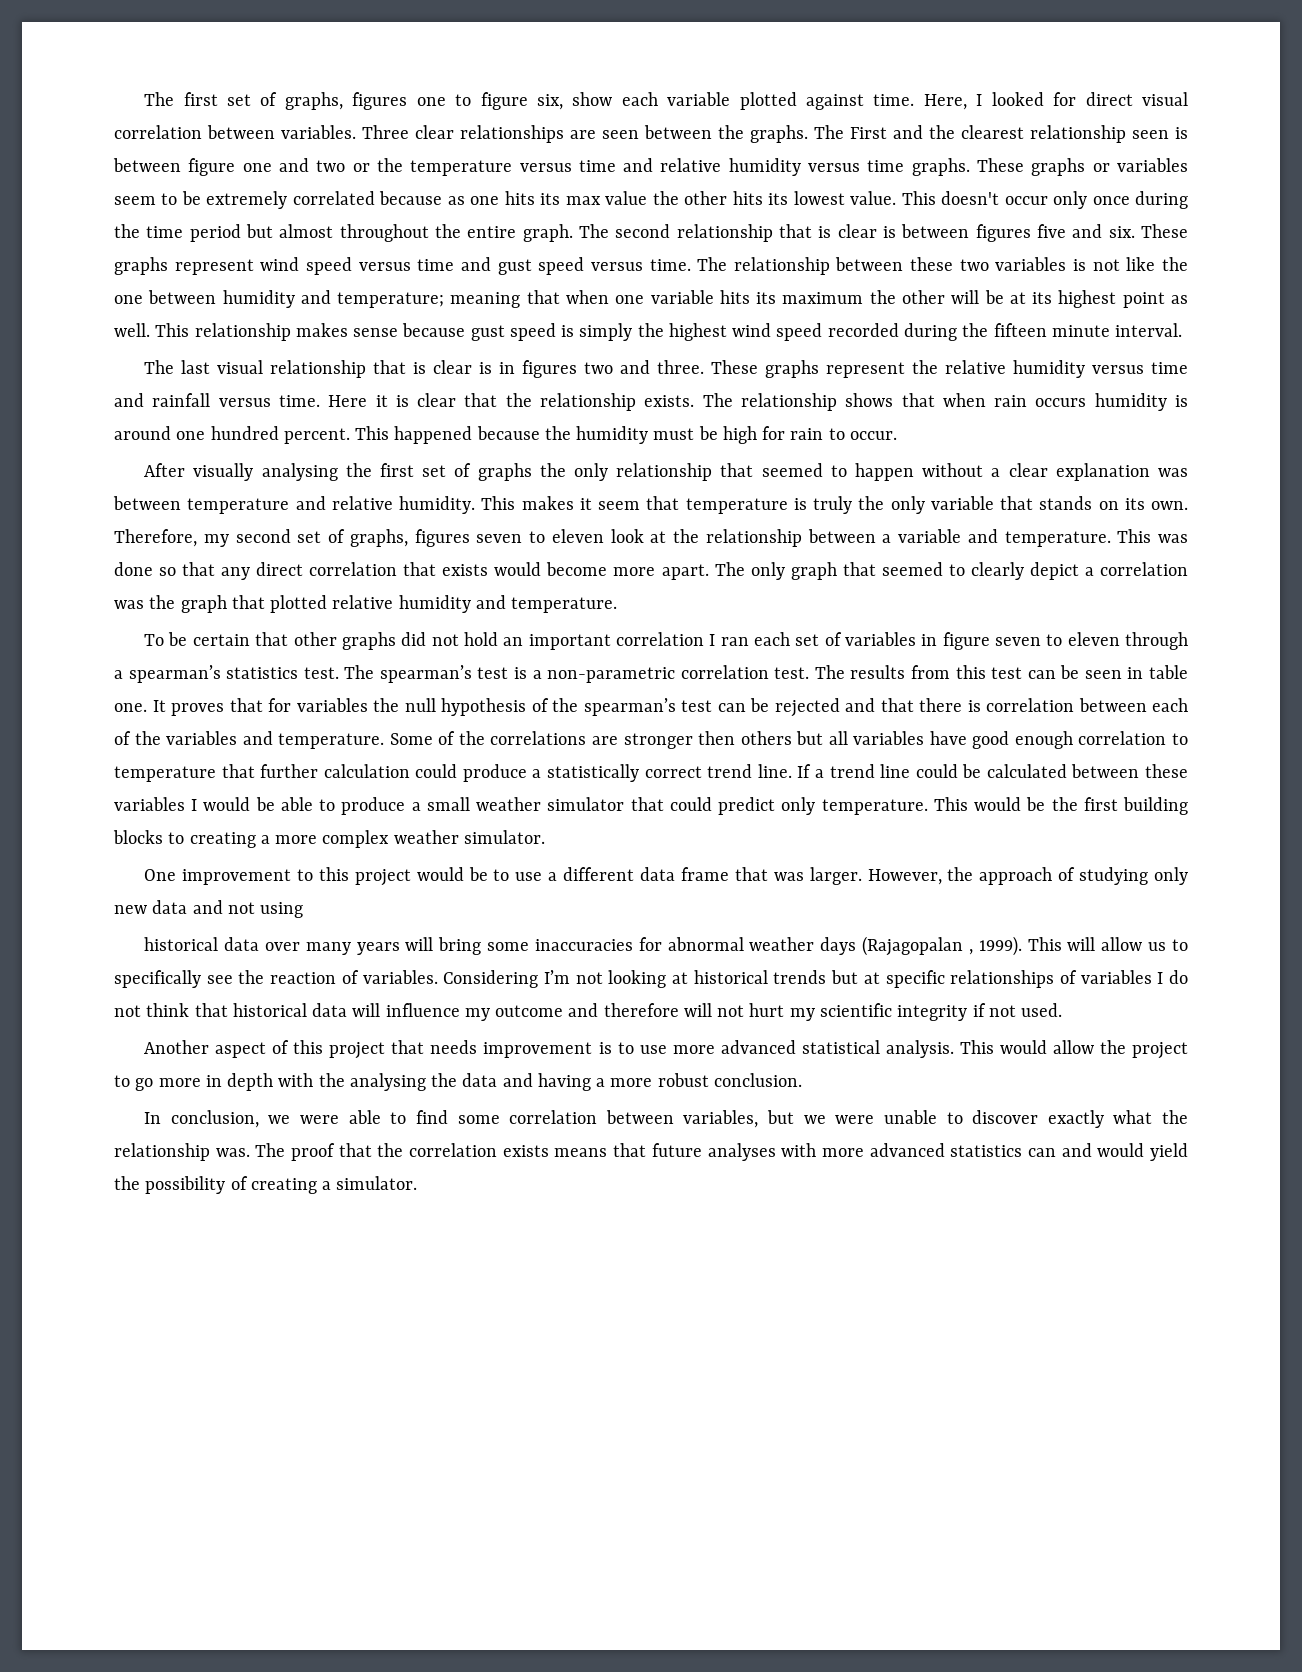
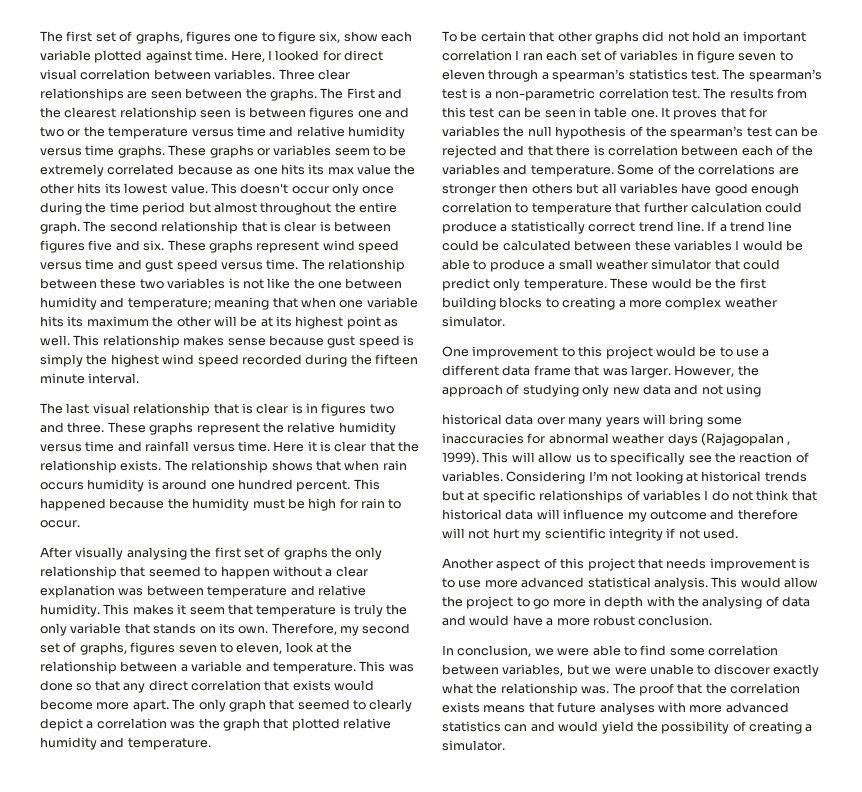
[188,158,236,176] figure -> [309,107,355,120] figures
[551,529,604,543] eleven -> [236,642,283,654] eleven,
[933,797,968,811] This -> [610,278,649,289] These
[431,1073,591,1091] the data and having -> [765,596,811,607] [442,615,543,626] of data and would have

